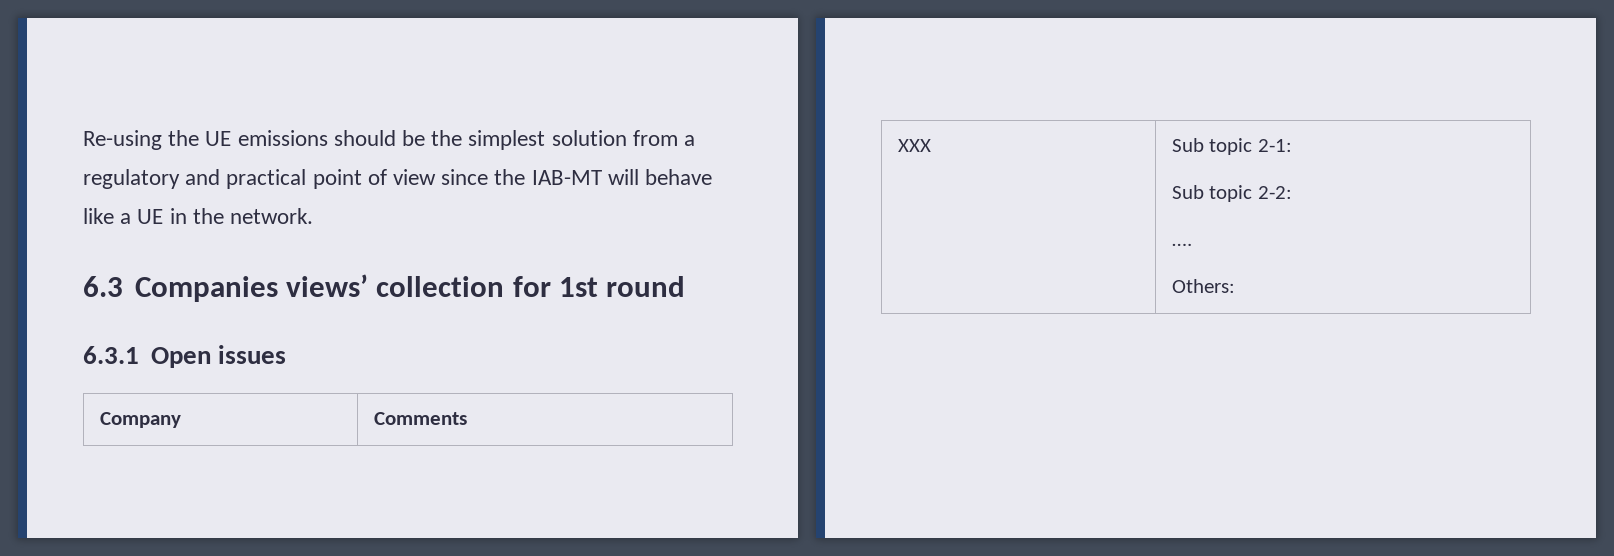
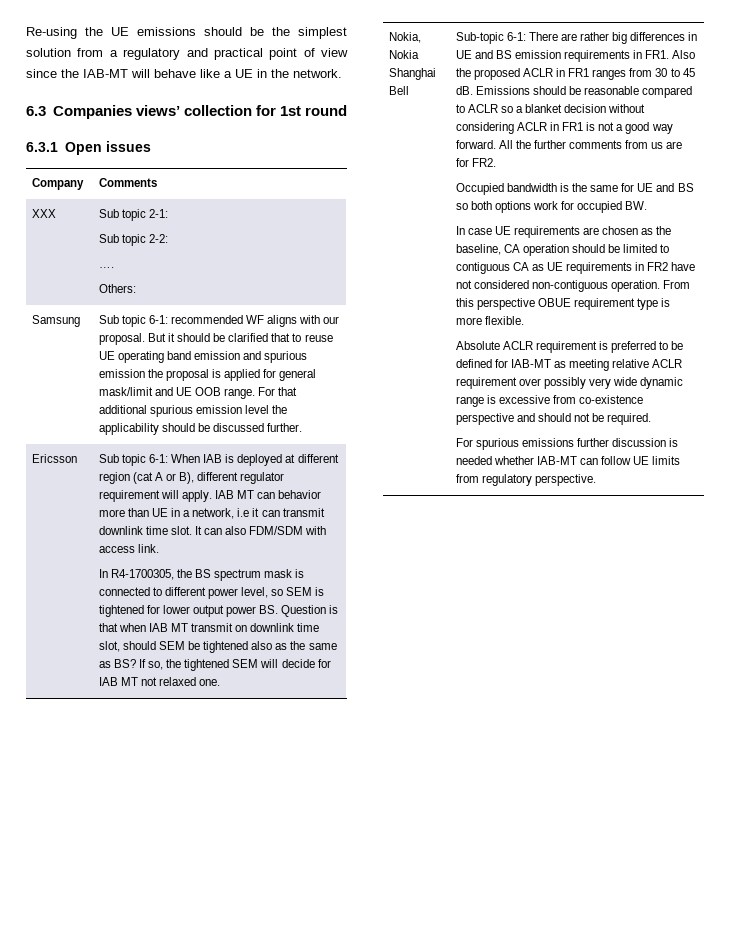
(1235, 286) none -> [31,315,80,327] [98,315,340,327] [98,333,333,345] [98,351,308,363] [98,369,317,381] [98,387,298,399] [98,405,288,417] [98,423,303,435] [31,454,77,463] [98,454,339,466] [98,472,285,484] [98,490,322,502] [98,508,325,519] [98,526,327,535] [98,544,159,553] [98,569,305,581] [98,587,325,599] [98,605,339,617] [98,623,320,632] [98,641,337,653] [98,659,331,671] [98,677,221,686] [388,32,421,43] [388,50,419,59] [388,68,436,80] [388,86,409,95] [455,32,698,44] [455,50,696,62] [455,68,695,80] [455,86,693,98] [455,104,646,113] [455,122,673,134] [455,140,683,149] [455,158,496,167] [455,183,694,195] [455,201,648,213] [455,226,672,238] [455,244,670,256] [455,262,696,274] [455,280,691,292] [455,298,671,310] [455,316,524,325] [455,341,684,353] [455,359,683,371] [455,377,684,389] [455,395,644,407] [455,413,652,425] [455,438,679,450] [455,456,681,465] [455,474,596,486] // Samsung | Sub topic 6-1: recommended WF aligns with our proposal. But it should be clarified that to reuse UE operating band emission and spurious emission the proposal is applied for general mask/limit and UE OOB range. For that additional spurious emission level the applicability should be discussed further. // Ericsson | Sub topic 6-1: When IAB is deployed at different region (cat A or B), different regulator requirement will apply. IAB MT can behavior more than UE in a network, i.e it can transmit downlink time slot. It can also FDM/SDM with access link. // In R4-1700305, the BS spectrum mask is connected to different power level, so SEM is tightened for lower output power BS. Question is that when IAB MT transmit on downlink time slot, should SEM be tightened also as the same as BS? If so, the tightened SEM will decide for IAB MT not relaxed one. // Nokia, Nokia Shanghai Bell | Sub-topic 6-1: There are rather big differences in UE and BS emission requirements in FR1. Also the proposed ACLR in FR1 ranges from 30 to 45 dB. Emissions should be reasonable compared to ACLR so a blanket decision without considering ACLR in FR1 is not a good way forward. All the further comments from us are for FR2. // Occupied bandwidth is the same for UE and BS so both options work for occupied BW. // In case UE requirements are chosen as the baseline, CA operation should be limited to contiguous CA as UE requirements in FR2 have not considered non-contiguous operation. From this perspective OBUE requirement type is more flexible. // Absolute ACLR requirement is preferred to be defined for IAB-MT as meeting relative ACLR requirement over possibly very wide dynamic range is excessive from co-existence perspective and should not be required. // For spurious emissions further discussion is needed whether IAB-MT can follow UE limits from regulatory perspective.

